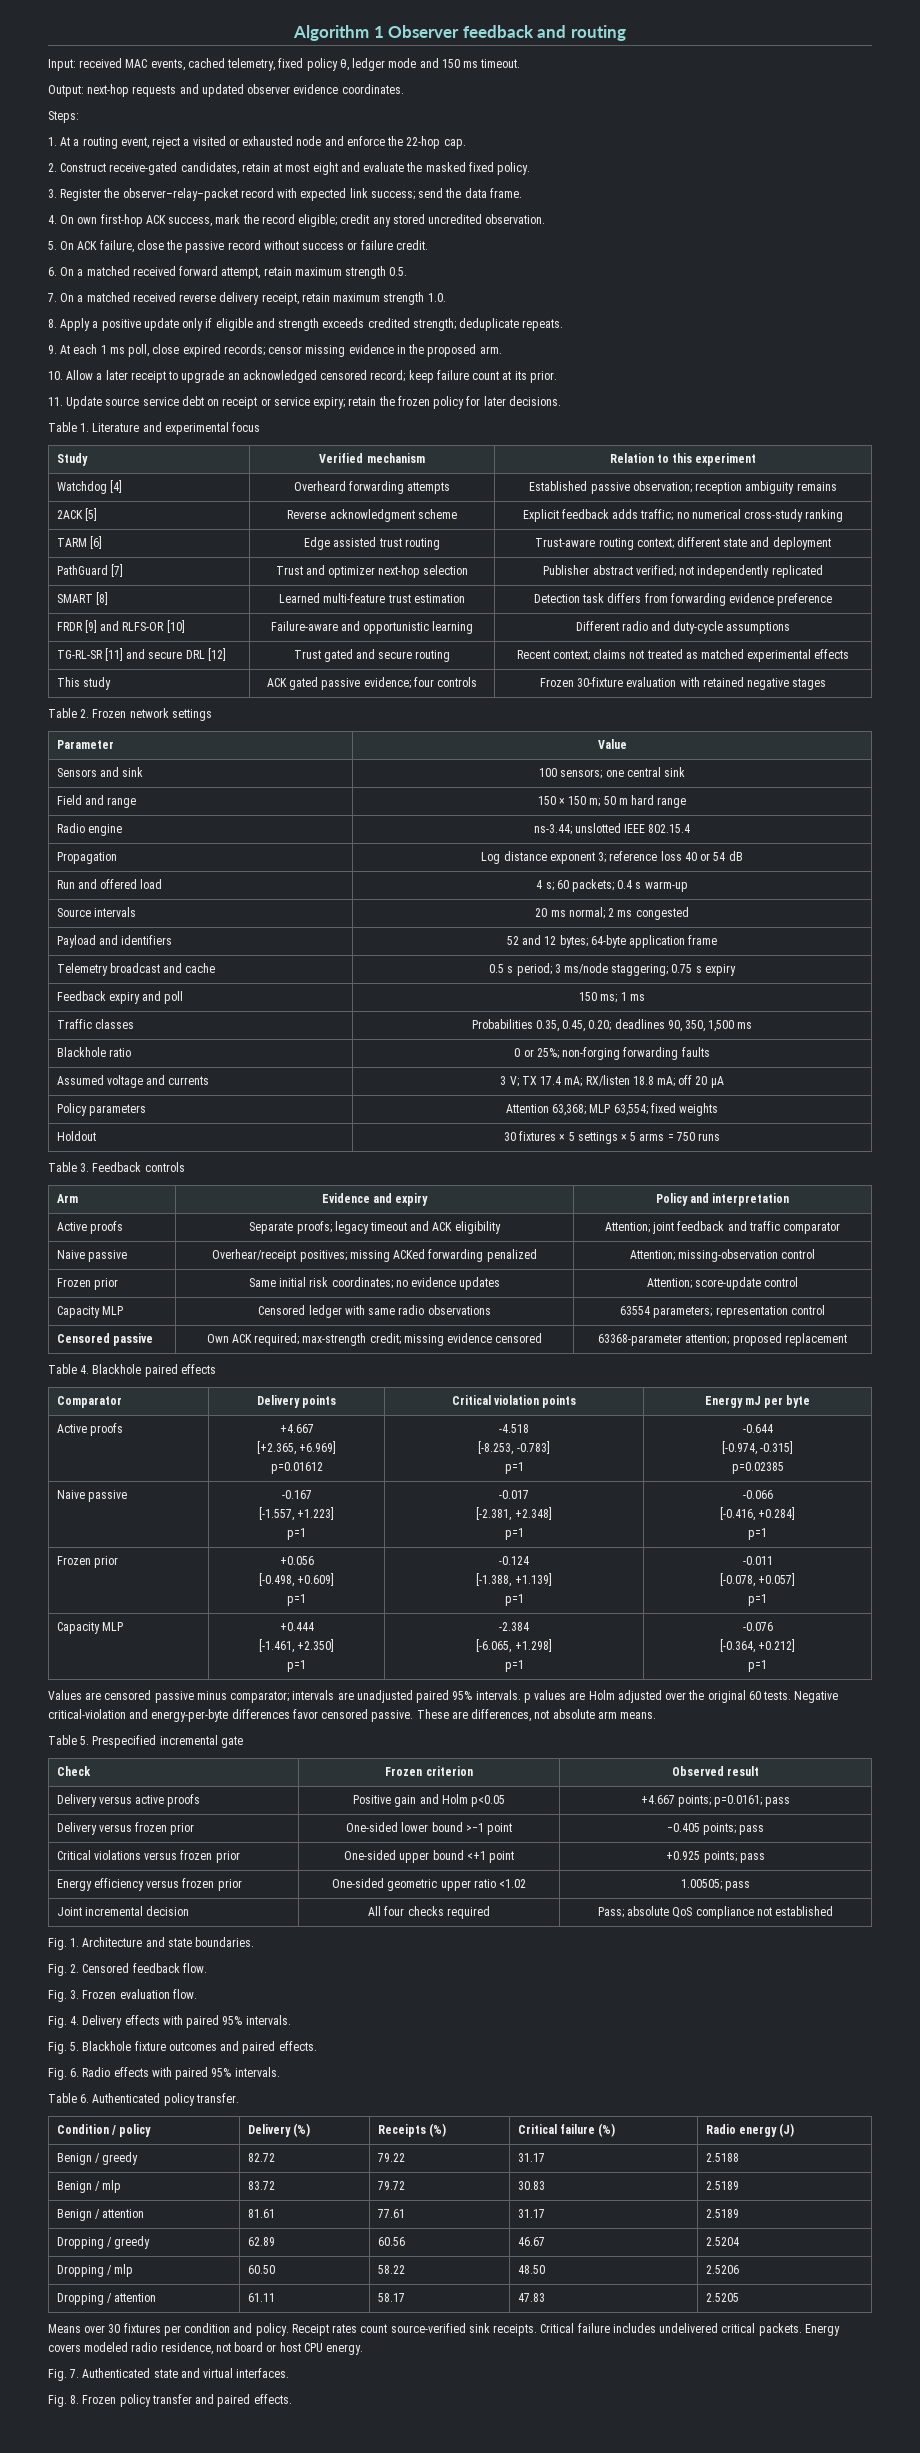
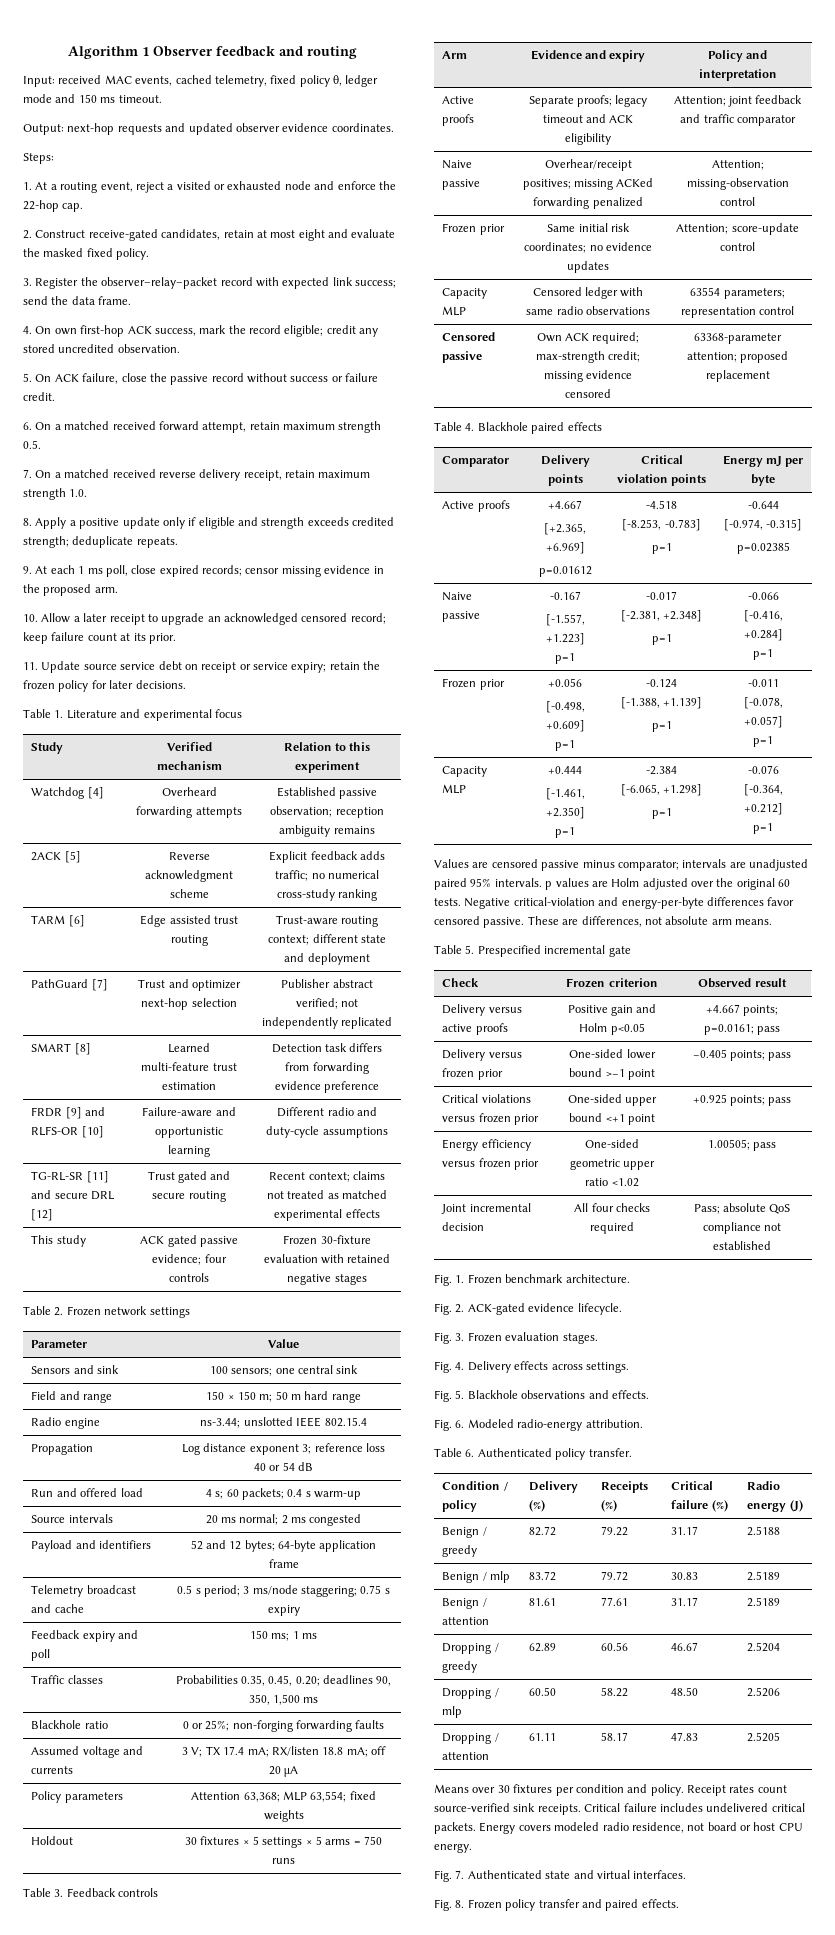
[82,1937,255,1947] Architecture and state boundaries. -> [467,1274,630,1284] Frozen benchmark architecture.
[82,1963,207,1973] Censored feedback flow. -> [467,1303,622,1315] ACK-gated evidence lifecycle.
[172,1989,197,1999] flow. -> [562,1333,598,1344] stages.
[162,2015,291,2028] with paired 95% intervals. -> [551,1362,629,1373] across settings.
[134,2041,276,2054] fixture outcomes and paired -> [521,1390,609,1399] observations and
[82,2067,280,2080] Radio effects with paired 95% intervals. -> [467,1419,643,1431] Modeled radio-energy attribution.

